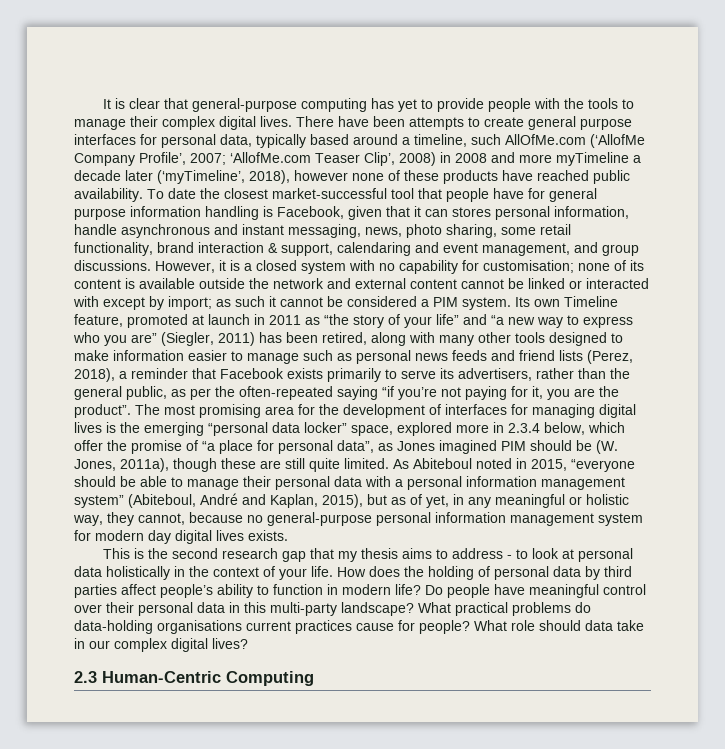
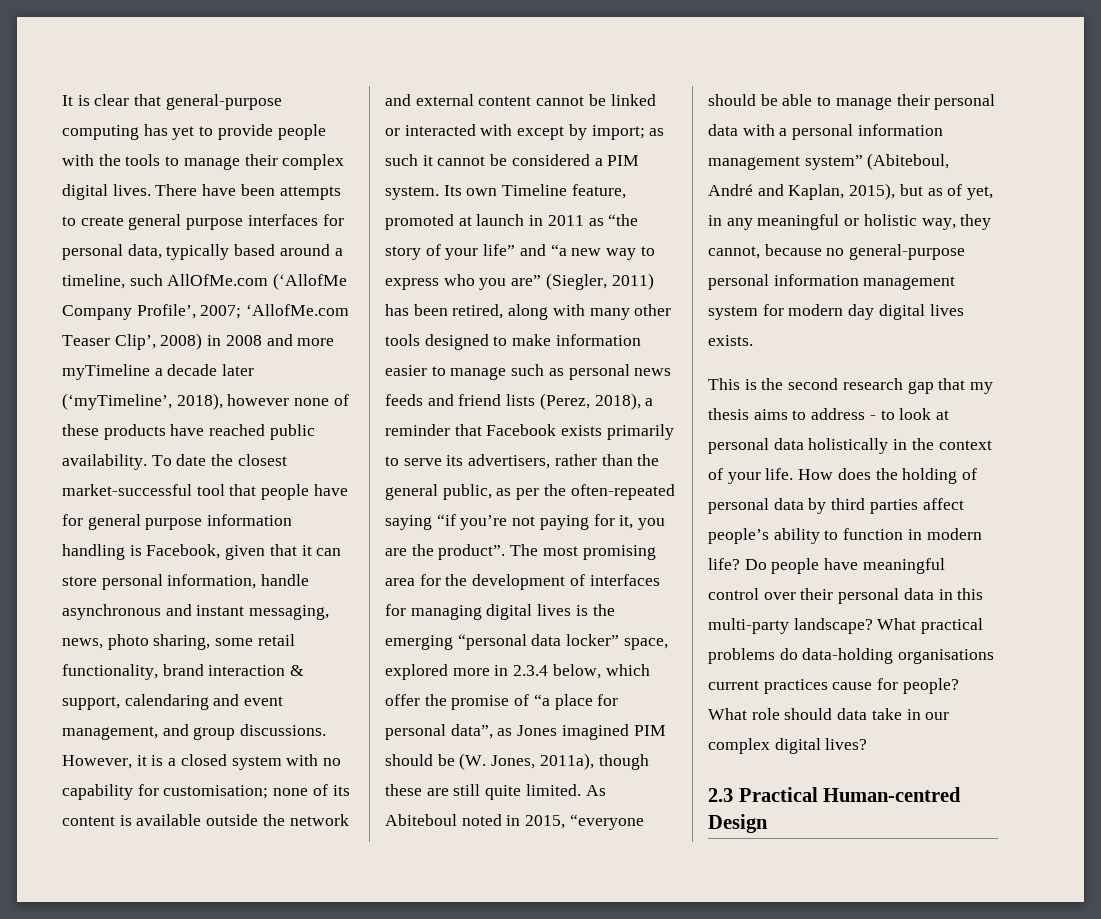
[452,207,491,217] stores -> [62,576,97,586] store
[102,671,314,686] Human-Centric Computing -> [738,787,962,802] [708,814,768,833] Practical Human-centred Design

